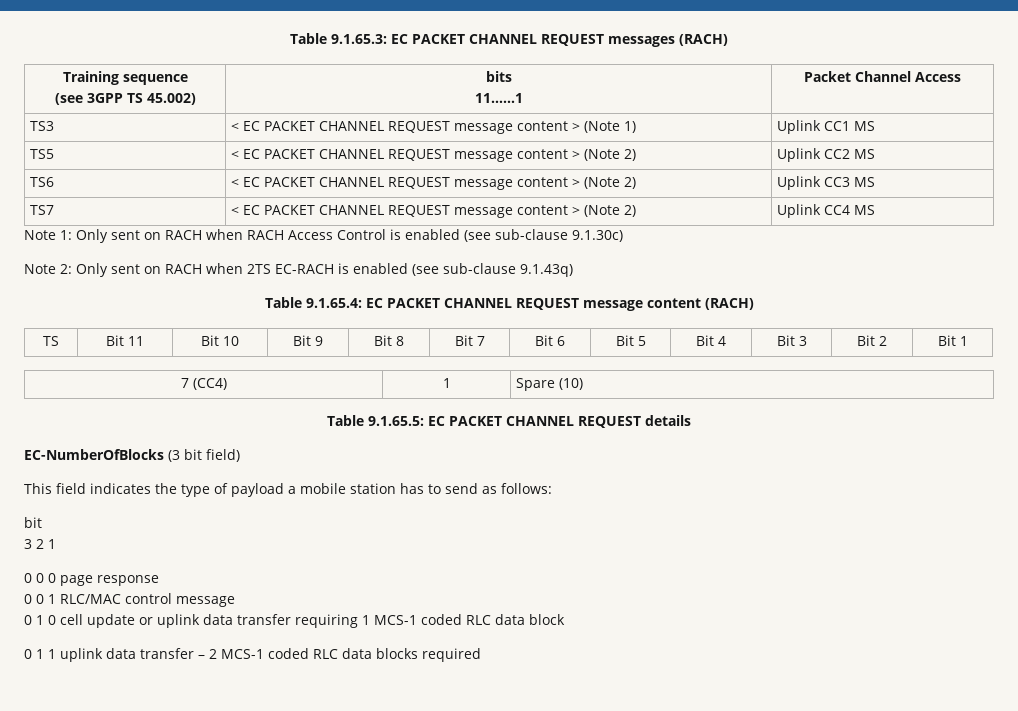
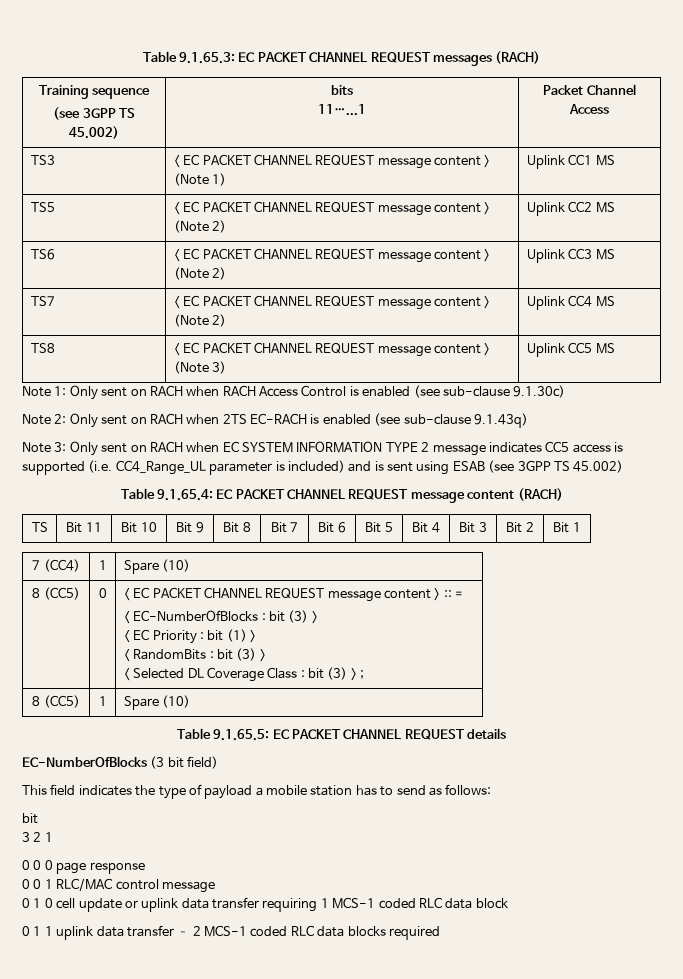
(876, 210) none -> [30,343,55,353] [173,342,491,357] [173,361,227,374] [526,342,615,357] // TS8 | < EC PACKET CHANNEL REQUEST message content > (Note 3) | Uplink CC5 MS
(573, 270) none -> [22,441,623,456] [22,460,624,475] // Note 3: Only sent on RACH when EC SYSTEM INFORMATION TYPE 2 message indicates CC5 access is supported (i.e. CC4_Range_UL parameter is included) and is sent using ESAB (see 3GPP TS 45.002)
(584, 384) none -> [32,587,80,600] [98,588,107,598] [123,587,464,602] [123,610,318,624] [123,629,257,644] [123,648,266,662] [123,667,365,682] [32,695,80,708] [98,696,107,706] [123,695,191,710] // 8 (CC5) | 0 | < EC PACKET CHANNEL REQUEST message content > :: = // < EC-NumberOfBlocks : bit (3) > // < EC Priority : bit (1) > // < RandomBits : bit (3) > // < Selected DL Coverage Class : bit (3) > ; // 8 (CC5) | 1 | Spare (10)

